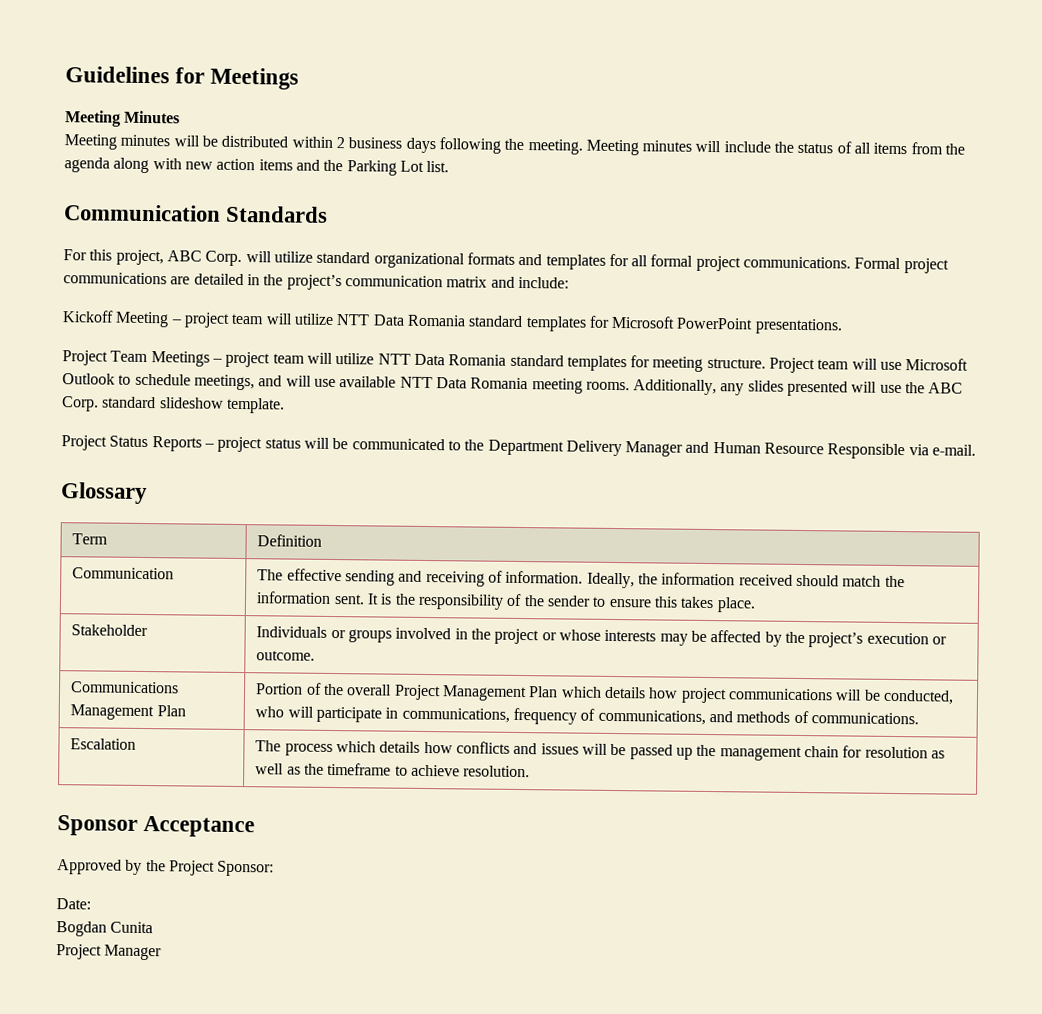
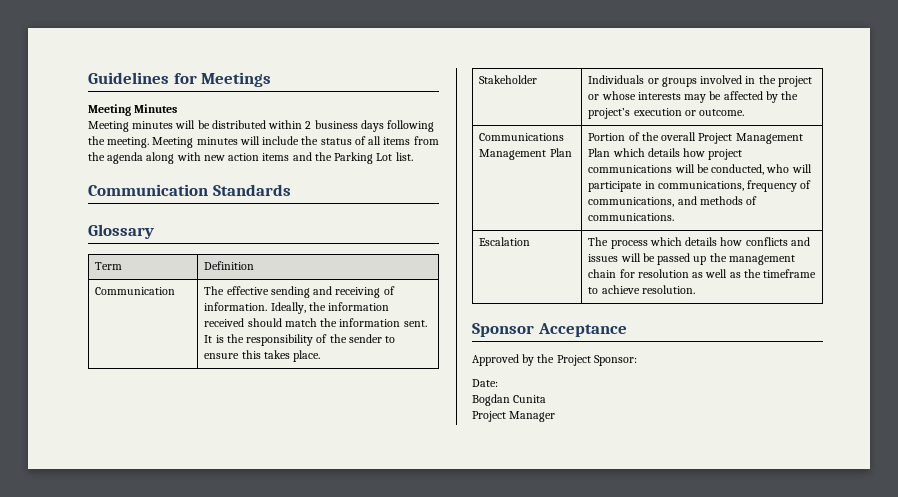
[63,249,949,274] [63,272,569,291] [62,310,843,335] [62,350,969,374] [62,373,964,397] [61,396,285,414] [61,435,977,460] // For this project, ABC Corp. will utilize standard organizational formats and templates for all formal project communications. Formal project communications are detailed in the project’s communication matrix and include: // Kickoff Meeting – project team will utilize NTT Data Romania standard templates for Microsoft PowerPoint presentations. // Project Team Meetings – project team will utilize NTT Data Romania standard templates for meeting structure. Project team will use Microsoft Outlook to schedule meetings, and will use available NTT Data Romania meeting rooms. Additionally, any slides presented will use the ABC Corp. standard slideshow template. // Project Status Reports – project status will be communicated to the Department Delivery Manager and Human Resource Responsible via e-mail. -> (291, 190) none

